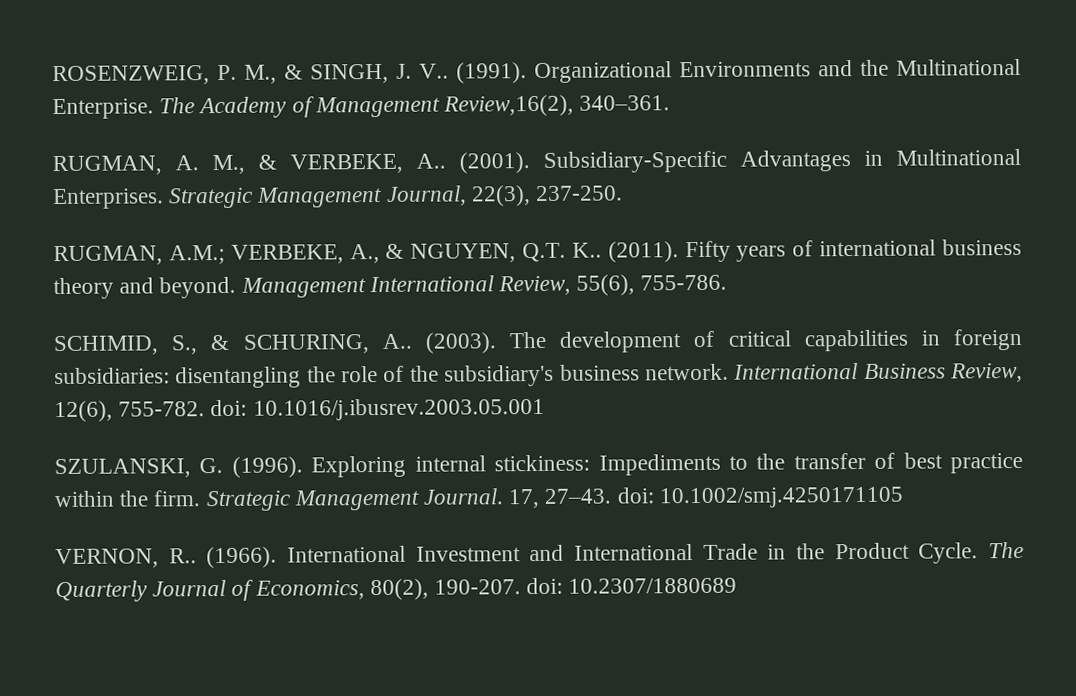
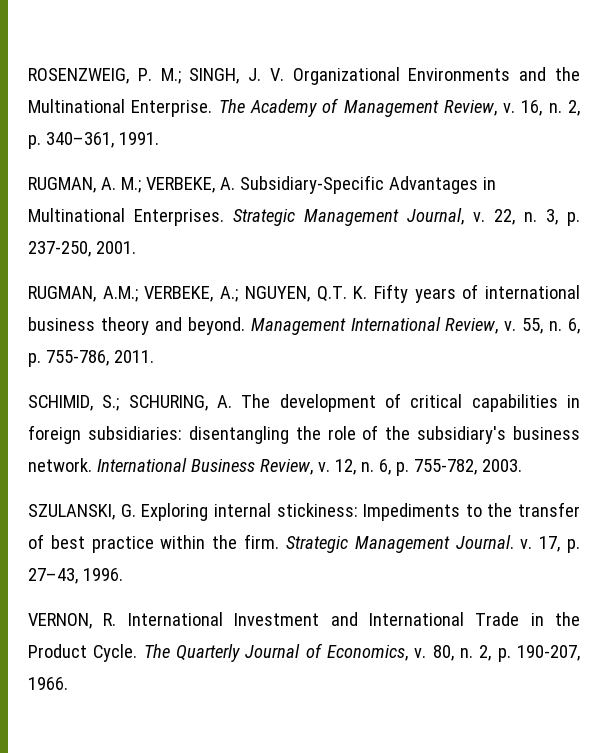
[244,62,527,84] M., & SINGH, J. V.. (1991). -> [160,68,284,84] M.; SINGH, J. V.
[443,94,671,117] [52,152,530,176] Review,16(2), 340–361. // RUGMAN, A. M., & VERBEKE, A.. (2001). -> [443,100,580,116] [28,132,159,149] [28,177,235,193] Review, v. 16, n. 2, p. 340–361, 1991. // RUGMAN, A. M.; VERBEKE, A.
[470,185,624,207] [53,241,679,266] 22(3), 237-250. // RUGMAN, A.M.; VERBEKE, A., & NGUYEN, Q.T. K.. (2011). -> [473,209,580,226] [28,241,136,257] [28,286,368,302] v. 22, n. 3, p. 237-250, 2001. // RUGMAN, A.M.; VERBEKE, A.; NGUYEN, Q.T. K.
[576,274,728,296] [53,332,497,356] 55(6), 755-786. // SCHIMID, S., & SCHURING, A.. (2003). -> [504,318,580,334] [28,350,154,367] [28,395,232,411] v. 55, n. 6, p. 755-786, 2011. // SCHIMID, S.; SCHURING, A.
[54,397,545,423] 12(6), 755-782. doi: 10.1016/j.ibusrev.2003.05.001 -> [317,459,522,476] v. 12, n. 6, p. 755-782, 2003.
[231,456,303,478] (1996). -> (136, 510) none
[508,486,904,509] 17, 27–43. doi: 10.1002/smj.4250171105 -> [520,536,580,553] [28,568,123,584] v. 17, p. 27–43, 1996.
[168,546,278,569] R.. (1966). -> [103,613,117,626] R.
[369,577,738,601] 80(2), 190-207. doi: 10.2307/1880689 -> [414,645,580,662] [28,677,68,690] v. 80, n. 2, p. 190-207, 1966.

